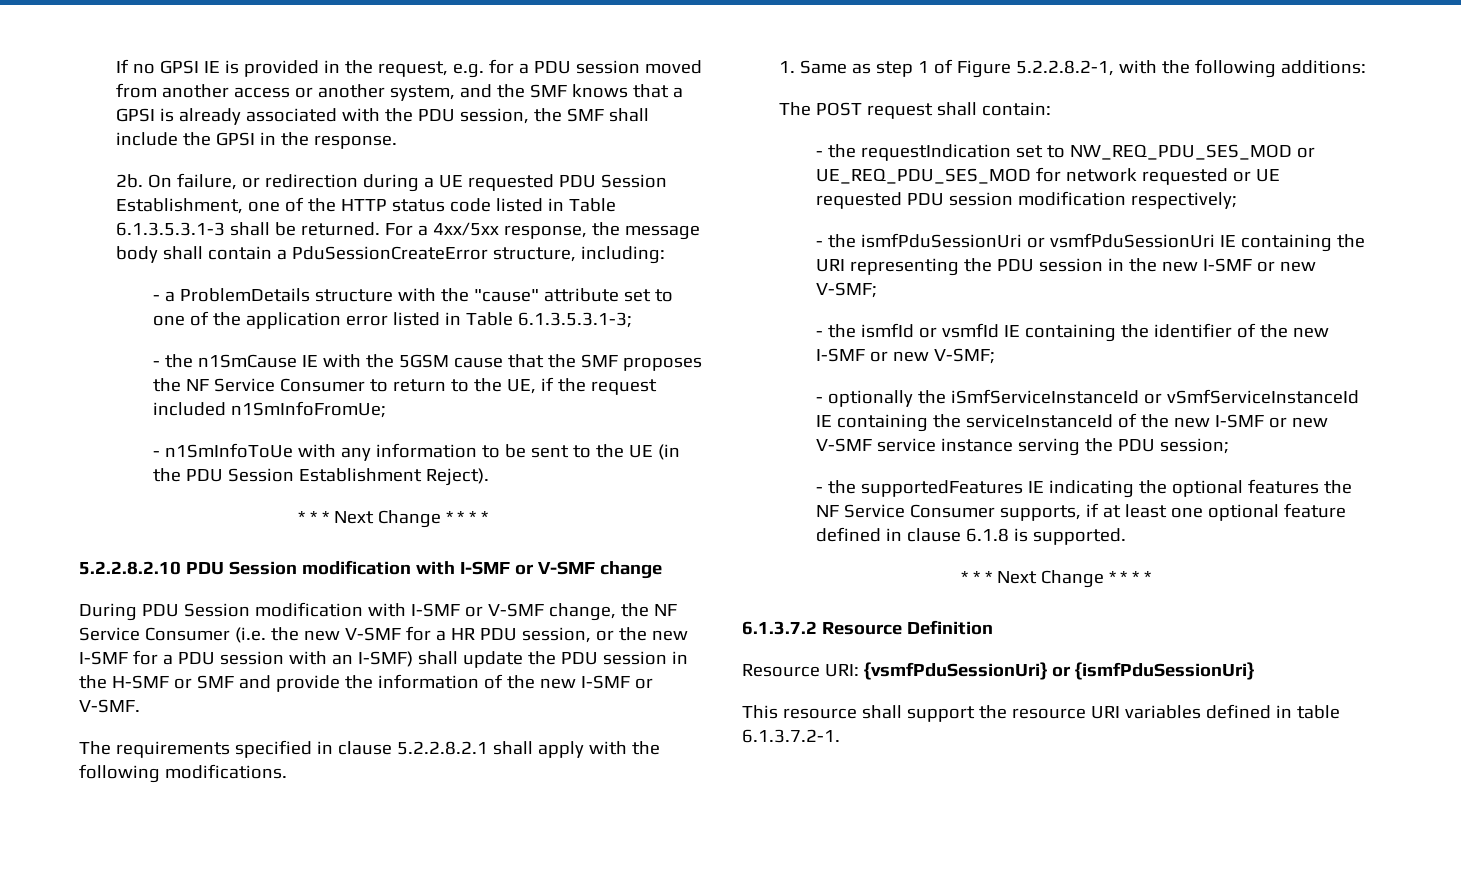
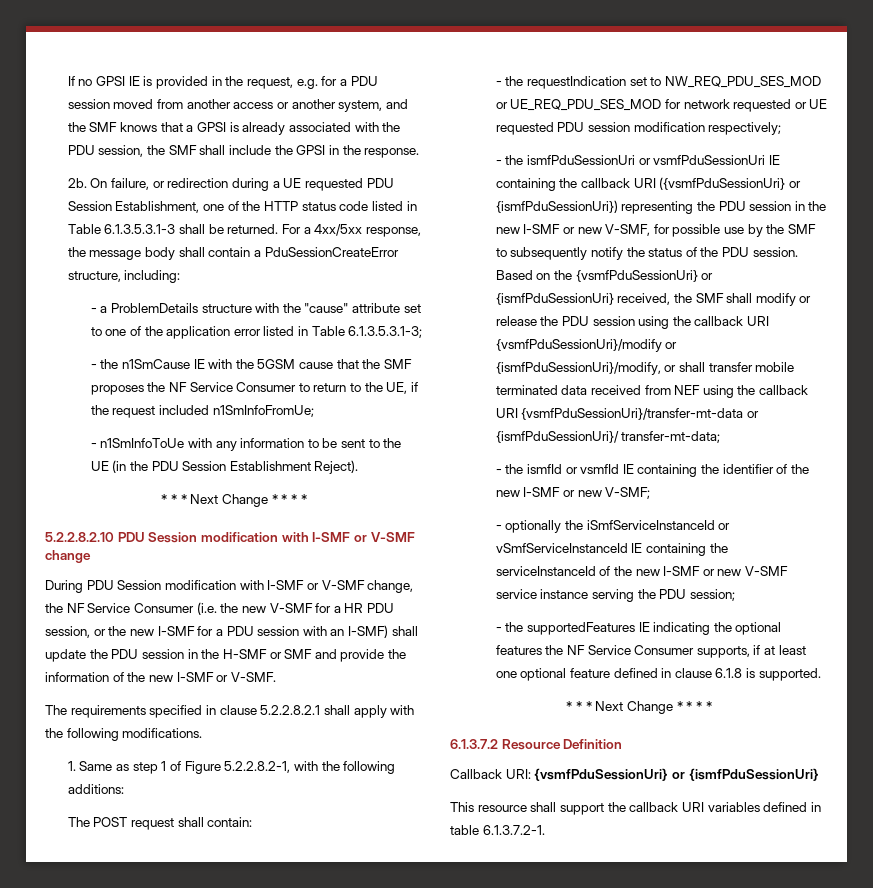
[815,259,845,272] URI -> [580,177,801,190] [495,200,618,213] callback URI ({vsmfPduSessionUri} or {ismfPduSessionUri})
[815,282,877,298] V-SMF; -> [605,224,817,237] [495,247,798,260] [495,270,714,282] [495,293,812,306] [495,316,770,329] [495,339,678,352] [495,362,795,375] [495,385,809,398] [495,408,759,420] [495,431,721,443] V-SMF, for possible use by the SMF to subsequently notify the status of the PDU session. Based on the {vsmfPduSessionUri} or {ismfPduSessionUri} received, the SMF shall modify or release the PDU session using the callback URI {vsmfPduSessionUri}/modify or {ismfPduSessionUri}/modify, or shall transfer mobile terminated data received from NEF using the callback URI {vsmfPduSessionUri}/transfer-mt-data or {ismfPduSessionUri}/ transfer-mt-data;
[742,664,820,677] Resource -> [450,769,502,779] Callback
[1011,708,1086,719] resource -> [629,802,679,812] callback

